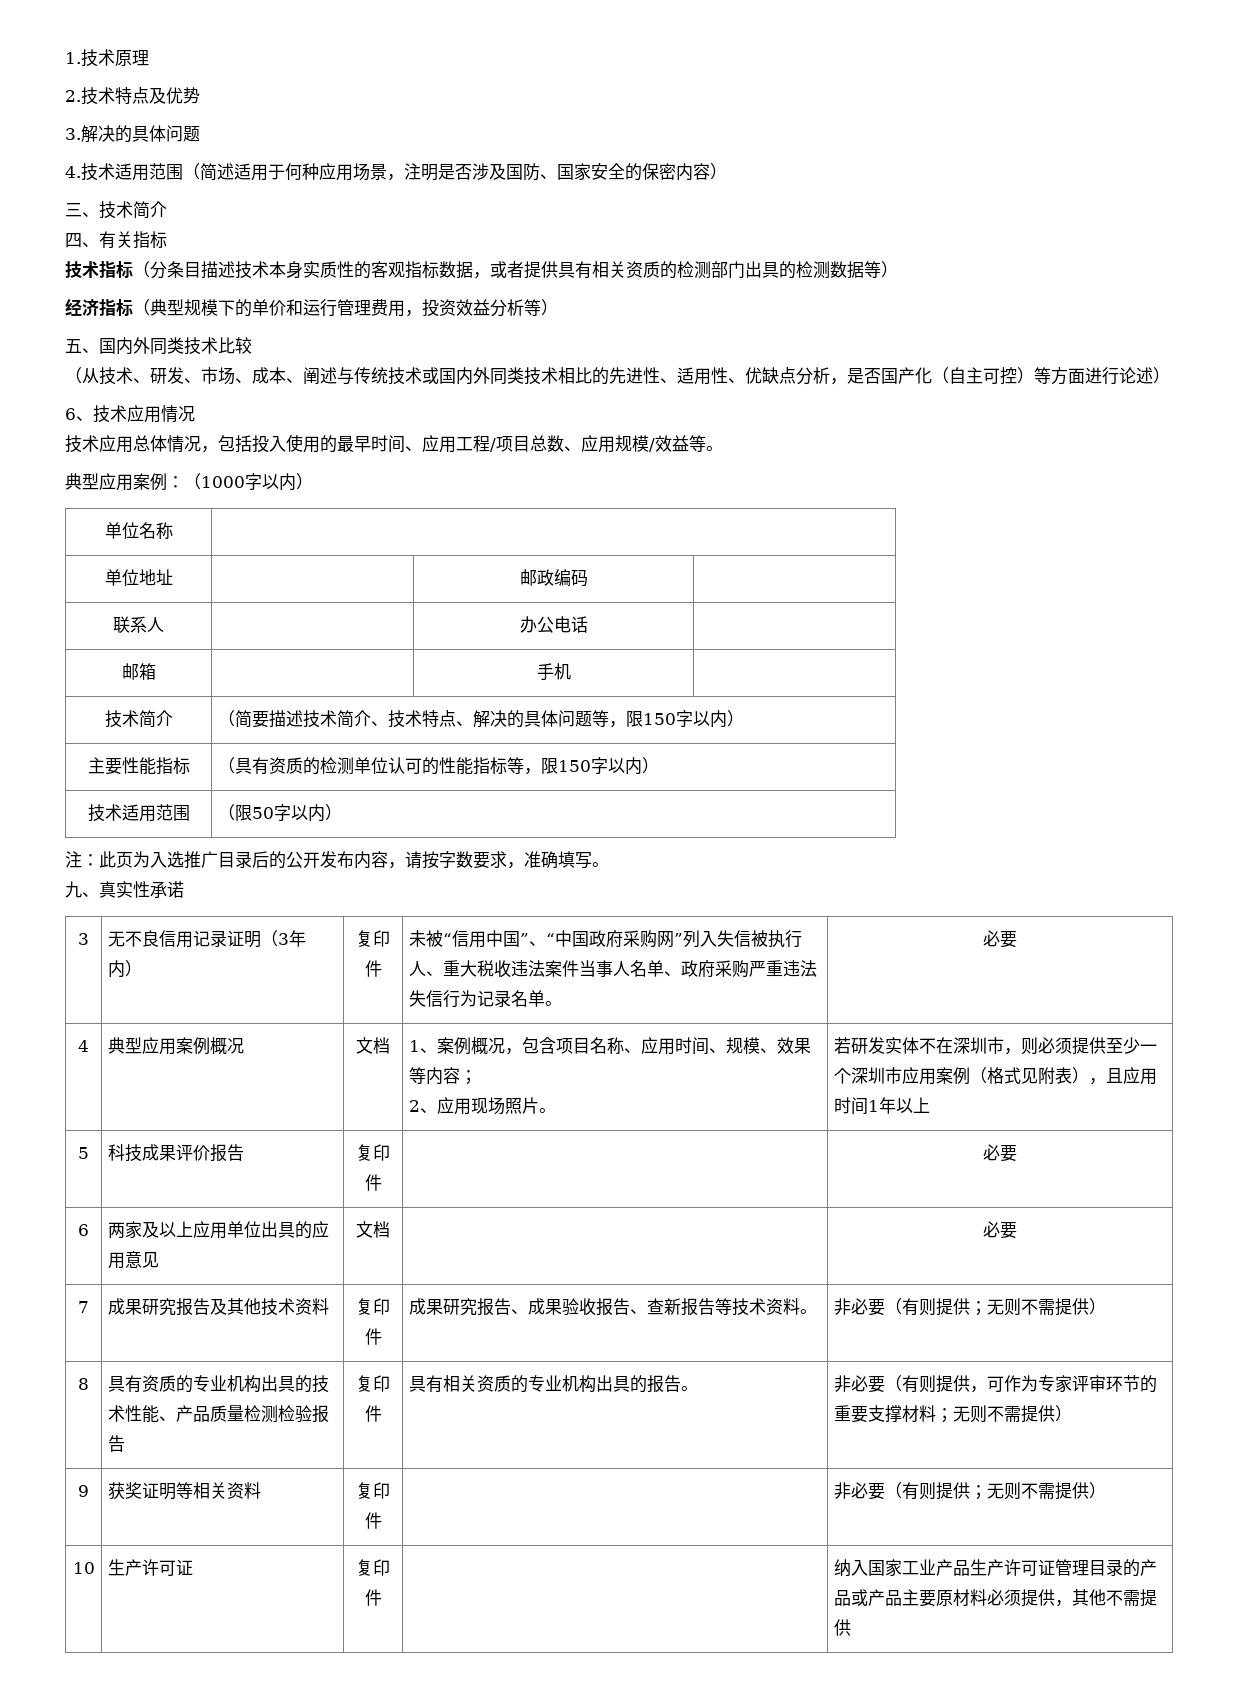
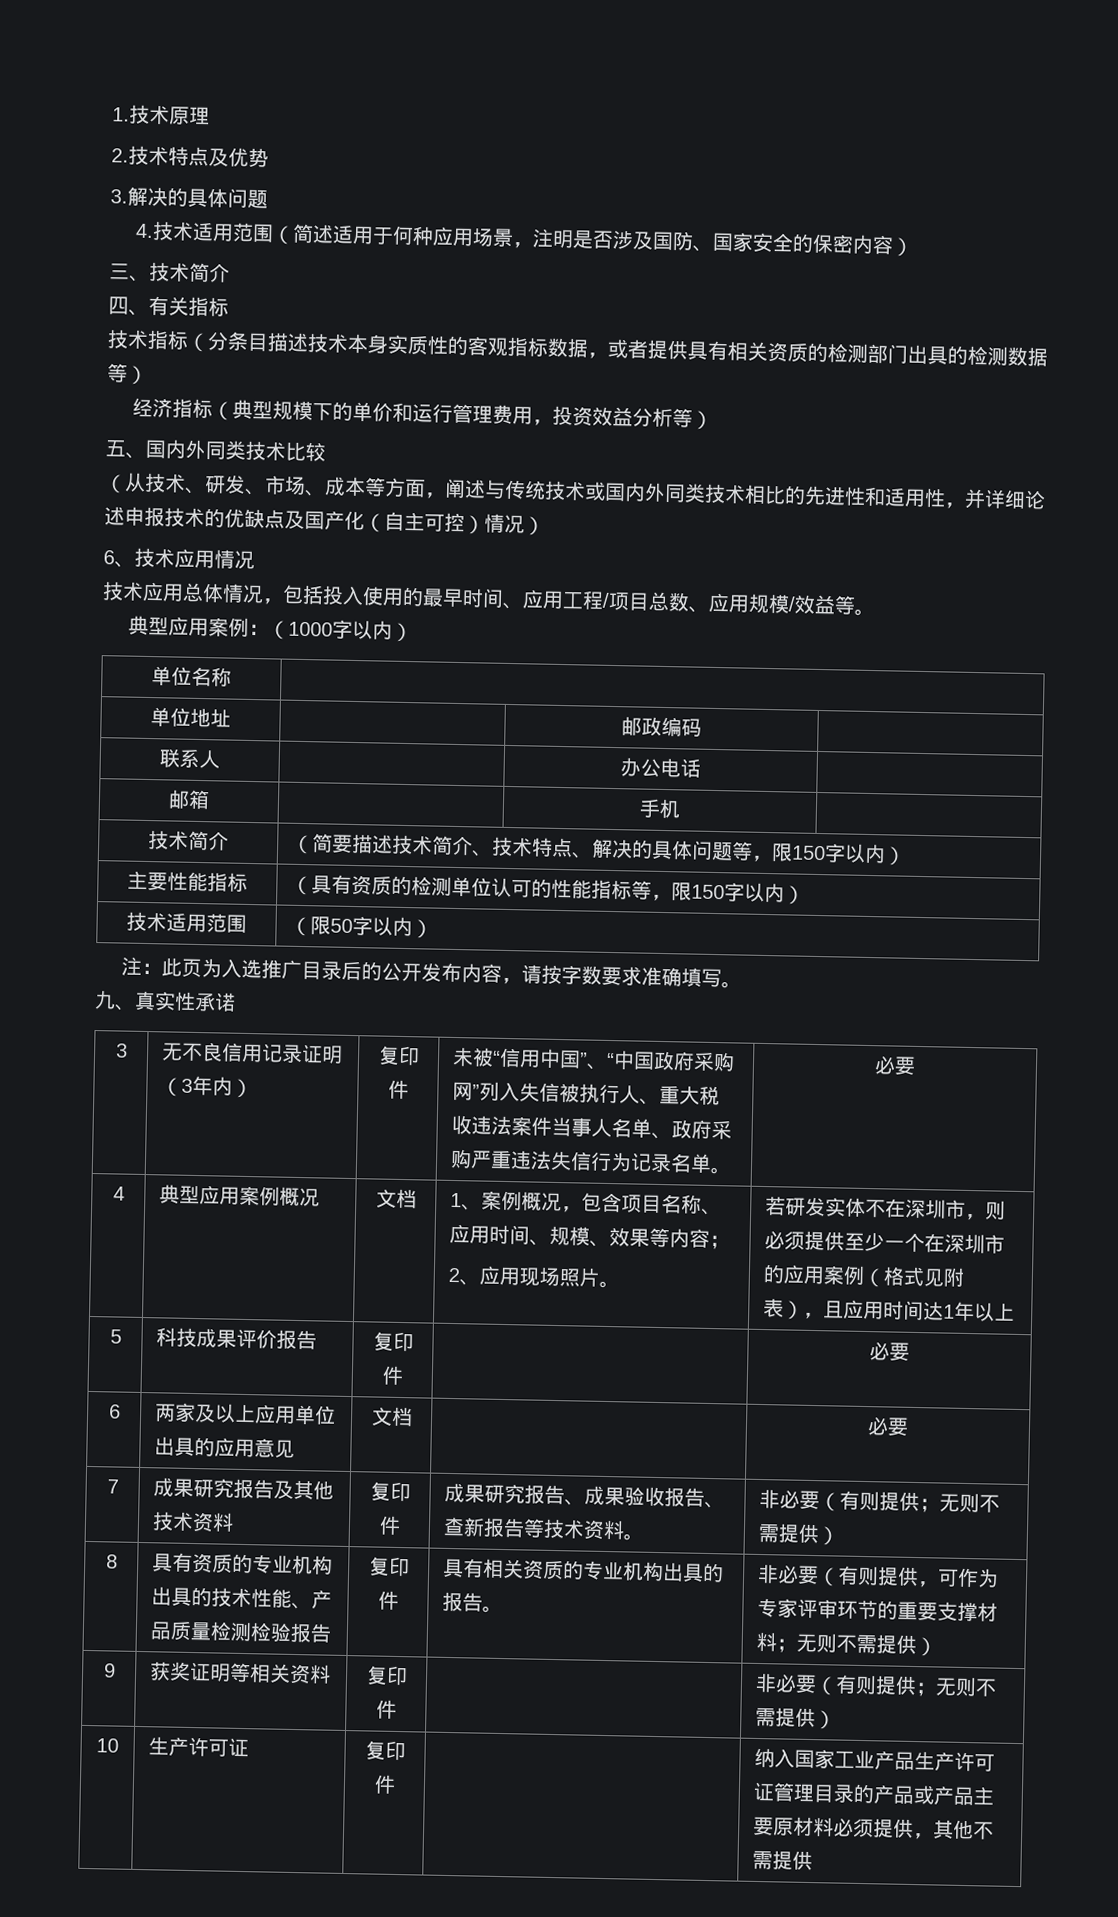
[286,378,303,383] 、 -> [364,477,446,499] 等方面，
[660,367,881,385] 、适用性、优缺点分析，是否 -> [864,486,1046,510] [104,506,305,529] 和适用性，并详细论述申报技术的优缺点及
[1034,367,1153,385] 等方面进行论述 -> [484,513,525,534] 情况
[507,862,524,869] ， -> (643, 976) none
[850,1067,902,1084] 深圳市 -> [924,1233,1006,1254] [763,1264,786,1284] 在深圳市的
(868, 1106) none -> [923,1301,945,1321] 达

